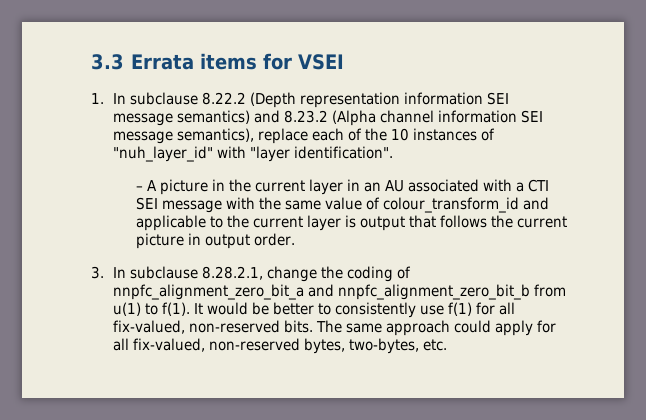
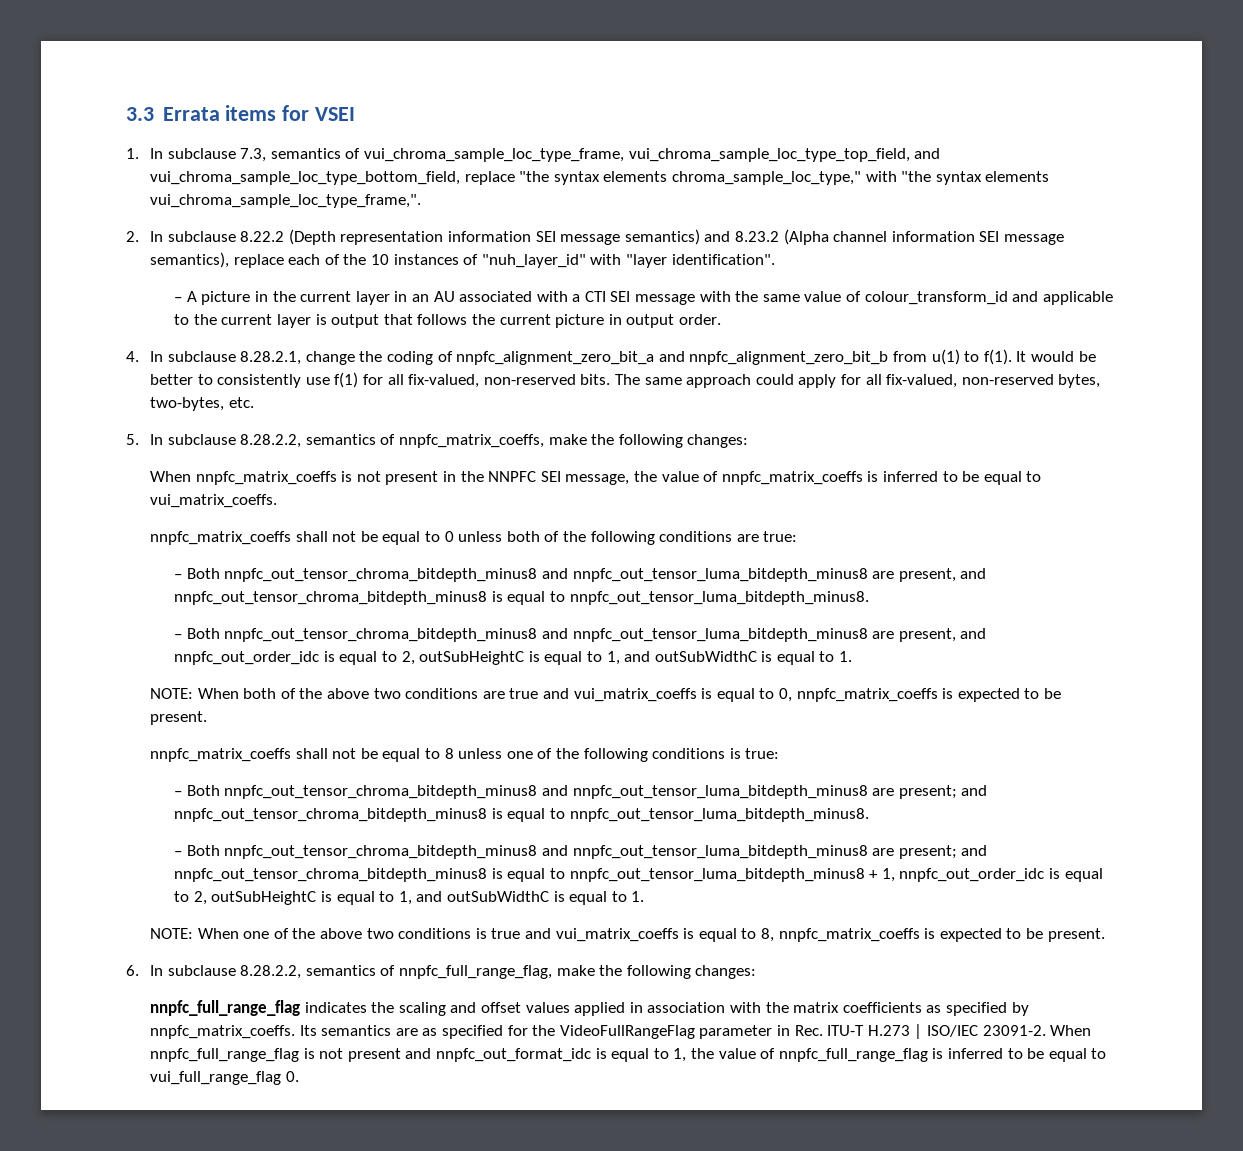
(199, 98) none -> [240,148,941,162] [150,171,1050,185] [150,194,422,208] [126,231,236,242] 7.3, semantics of vui_chroma_sample_loc_type_frame, vui_chroma_sample_loc_type_top_field, and vui_chroma_sample_loc_type_bottom_field, replace "the syntax elements chroma_sample_loc_type," with "the syntax elements vui_chroma_sample_loc_type_frame,". // 2. In subclause
[91,266,104,279] 3. -> [126,351,139,362] 4.
(448, 345) none -> [126,434,749,448] [150,471,1042,485] [150,494,278,508] [150,531,798,545] [174,568,987,582] [174,591,869,605] [174,628,987,642] [174,651,853,665] [150,688,1061,702] [150,711,208,725] [150,748,780,762] [174,785,988,799] [174,808,869,822] [174,845,988,859] [174,868,1103,882] [174,891,645,905] [150,928,1105,942] [126,965,757,979] [150,1000,1029,1016] [150,1024,1092,1039] [150,1048,1107,1062] [150,1071,299,1085] // 5. In subclause 8.28.2.2, semantics of nnpfc_matrix_coeffs, make the following changes: // When nnpfc_matrix_coeffs is not present in the NNPFC SEI message, the value of nnpfc_matrix_coeffs is inferred to be equal to vui_matrix_coeffs. // nnpfc_matrix_coeffs shall not be equal to 0 unless both of the following conditions are true: // – Both nnpfc_out_tensor_chroma_bitdepth_minus8 and nnpfc_out_tensor_luma_bitdepth_minus8 are present, and nnpfc_out_tensor_chroma_bitdepth_minus8 is equal to nnpfc_out_tensor_luma_bitdepth_minus8. // – Both nnpfc_out_tensor_chroma_bitdepth_minus8 and nnpfc_out_tensor_luma_bitdepth_minus8 are present, and nnpfc_out_order_idc is equal to 2, outSubHeightC is equal to 1, and outSubWidthC is equal to 1. // NOTE: When both of the above two conditions are true and vui_matrix_coeffs is equal to 0, nnpfc_matrix_coeffs is expected to be present. // nnpfc_matrix_coeffs shall not be equal to 8 unless one of the following conditions is true: // – Both nnpfc_out_tensor_chroma_bitdepth_minus8 and nnpfc_out_tensor_luma_bitdepth_minus8 are present; and nnpfc_out_tensor_chroma_bitdepth_minus8 is equal to nnpfc_out_tensor_luma_bitdepth_minus8. // – Both nnpfc_out_tensor_chroma_bitdepth_minus8 and nnpfc_out_tensor_luma_bitdepth_minus8 are present; and nnpfc_out_tensor_chroma_bitdepth_minus8 is equal to nnpfc_out_tensor_luma_bitdepth_minus8 + 1, nnpfc_out_order_idc is equal to 2, outSubHeightC is equal to 1, and outSubWidthC is equal to 1. // NOTE: When one of the above two conditions is true and vui_matrix_coeffs is equal to 8, nnpfc_matrix_coeffs is expected to be present. // 6. In subclause 8.28.2.2, semantics of nnpfc_full_range_flag, make the following changes: // nnpfc_full_range_flag indicates the scaling and offset values applied in association with the matrix coefficients as specified by nnpfc_matrix_coeffs. Its semantics are as specified for the VideoFullRangeFlag parameter in Rec. ITU-T H.273 | ISO/IEC 23091-2. When nnpfc_full_range_flag is not present and nnpfc_out_format_idc is equal to 1, the value of nnpfc_full_range_flag is inferred to be equal to vui_full_range_flag 0.

